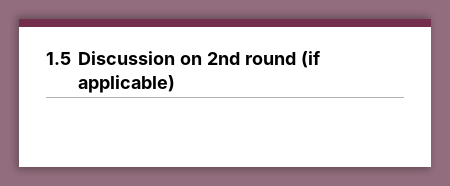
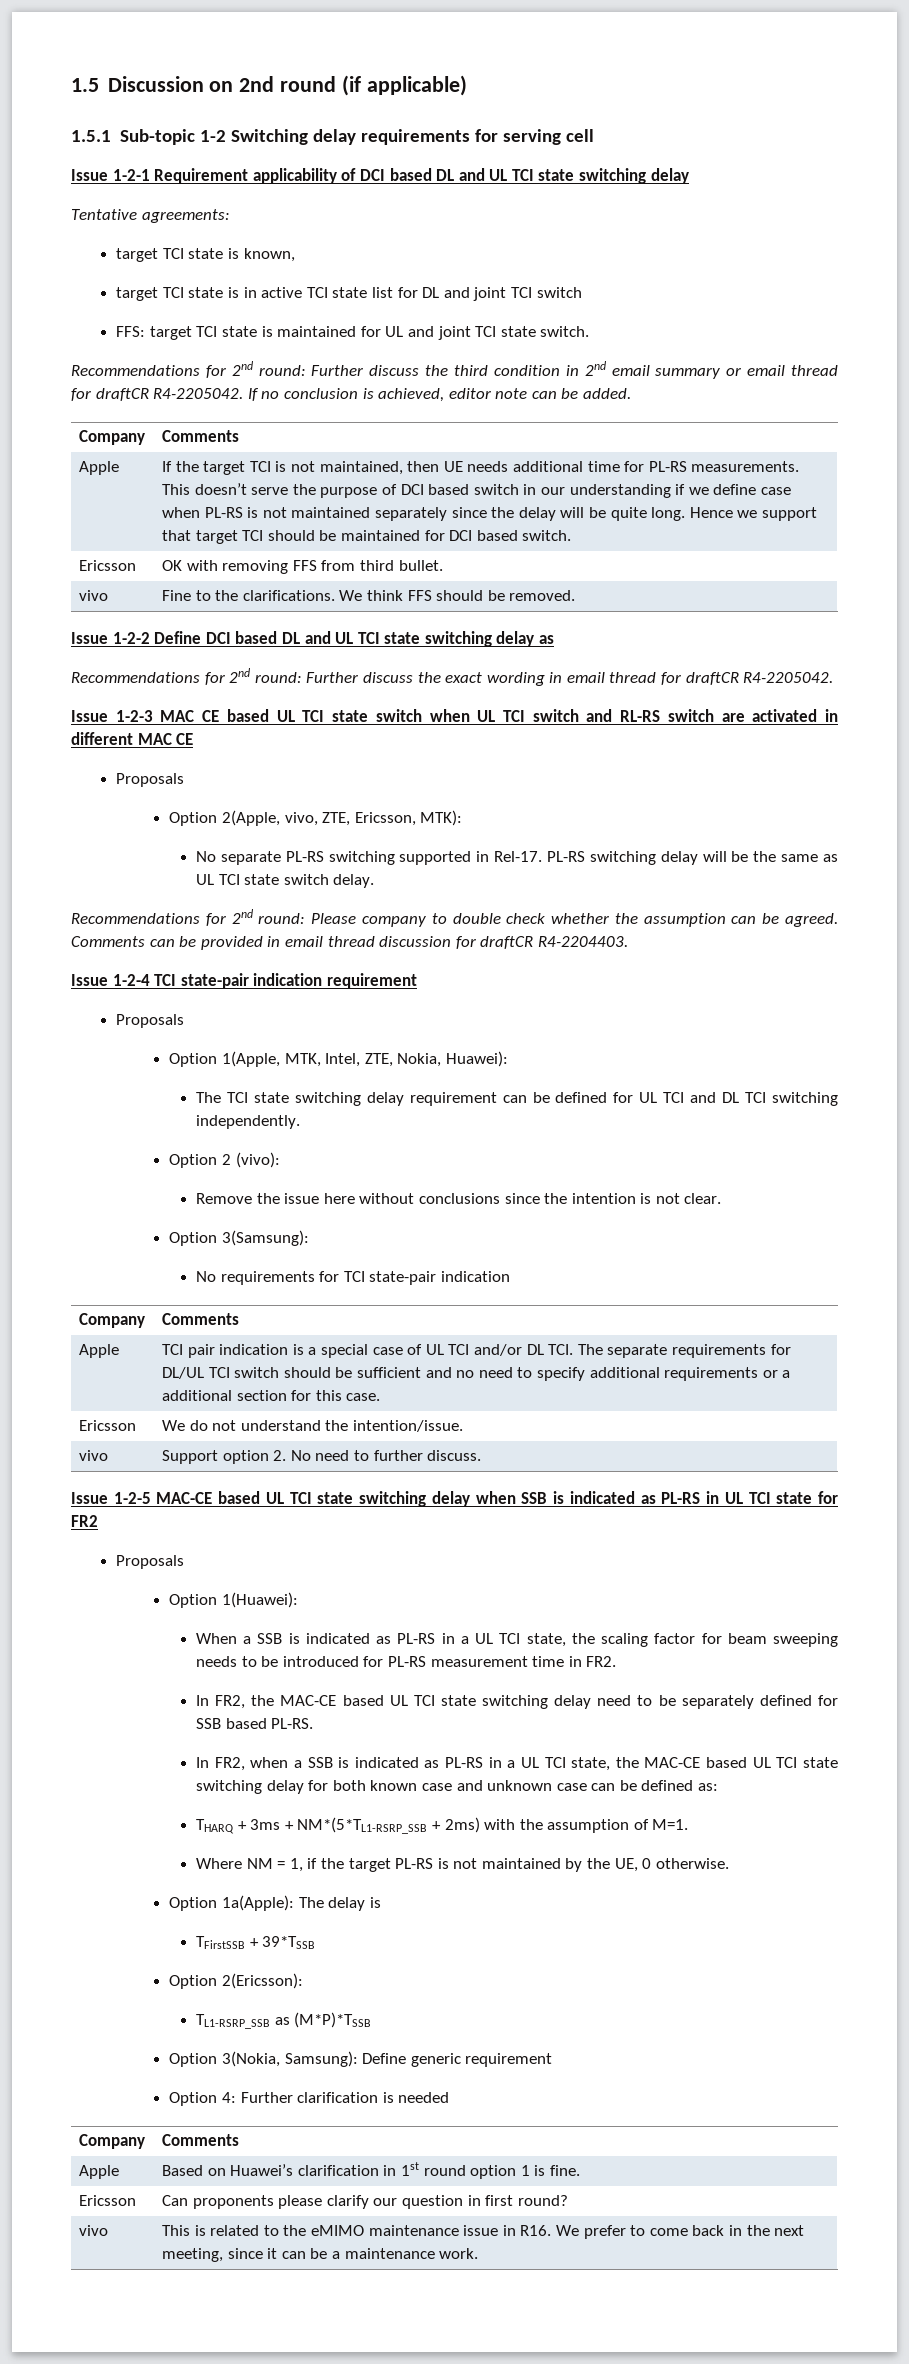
(176, 84) none -> [71,129,595,145] [71,168,689,184] [71,209,230,223] [116,248,295,262] [116,287,582,301] [116,326,590,340] [71,361,839,379] [71,388,632,402] [79,430,146,445] [162,430,240,442] [79,461,120,475] [162,461,800,475] [162,483,791,498] [162,507,817,521] [162,530,572,544] [79,560,137,571] [162,560,443,574] [79,590,109,601] [162,590,576,601] [71,631,555,647] [71,668,834,686] [71,709,838,722] [71,732,194,745] [116,773,185,787] [169,810,463,826] [195,851,839,865] [195,874,375,888] [71,909,839,927] [71,936,628,950] [71,973,417,989] [116,1014,185,1028] [169,1051,508,1067] [195,1092,838,1106] [195,1115,300,1129] [169,1152,280,1168] [195,1193,722,1204] [169,1230,310,1246] [195,1271,510,1285] [79,1313,146,1328] [162,1313,240,1325] [79,1344,120,1358] [162,1344,791,1358] [162,1367,791,1381] [162,1390,381,1401] [79,1420,137,1431] [162,1420,464,1432] [79,1450,109,1461] [162,1450,482,1464] [71,1491,838,1507] [71,1515,98,1527] [116,1555,185,1569] [169,1592,299,1608] [195,1633,839,1647] [195,1656,617,1667] [195,1695,839,1709] [195,1718,314,1729] [195,1757,838,1771] [195,1780,719,1794] [195,1817,689,1834] [195,1858,729,1872] [169,1895,381,1911] [195,1936,316,1949] [169,1973,304,1989] [195,2012,372,2029] [169,2051,553,2067] [169,2092,450,2106] [79,2134,146,2149] [162,2134,240,2146] [79,2165,120,2179] [162,2162,580,2179] [79,2195,137,2206] [162,2195,568,2209] [79,2225,109,2236] [162,2225,805,2239] [162,2248,479,2262] // 1.5.1 Sub-topic 1-2 Switching delay requirements for serving cell // Issue 1-2-1 Requirement applicability of DCI based DL and UL TCI state switching delay // Tentative agreements: // target TCI state is known, // target TCI state is in active TCI state list for DL and joint TCI switch // FFS: target TCI state is maintained for UL and joint TCI state switch. // Recommendations for 2nd round: Further discuss the third condition in 2nd email summary or email thread for draftCR R4-2205042. If no conclusion is achieved, editor note can be added. // Company | Comments // Apple | If the target TCI is not maintained, then UE needs additional time for PL-RS measurements. This doesn’t serve the purpose of DCI based switch in our understanding if we define case when PL-RS is not maintained separately since the delay will be quite long. Hence we support that target TCI should be maintained for DCI based switch. // Ericsson | OK with removing FFS from third bullet. // vivo | Fine to the clarifications. We think FFS should be removed. // Issue 1-2-2 Define DCI based DL and UL TCI state switching delay as // Recommendations for 2nd round: Further discuss the exact wording in email thread for draftCR R4-2205042. // Issue 1-2-3 MAC CE based UL TCI state switch when UL TCI switch and RL-RS switch are activated in different MAC CE // Proposals // Option 2(Apple, vivo, ZTE, Ericsson, MTK): // No separate PL-RS switching supported in Rel-17. PL-RS switching delay will be the same as UL TCI state switch delay. // Recommendations for 2nd round: Please company to double check whether the assumption can be agreed. Comments can be provided in email thread discussion for draftCR R4-2204403. // Issue 1-2-4 TCI state-pair indication requirement // Proposals // Option 1(Apple, MTK, Intel, ZTE, Nokia, Huawei): // The TCI state switching delay requirement can be defined for UL TCI and DL TCI switching independently. // Option 2 (vivo): // Remove the issue here without conclusions since the intention is not clear. // Option 3(Samsung): // No requirements for TCI state-pair indication // Company | Comments // Apple | TCI pair indication is a special case of UL TCI and/or DL TCI. The separate requirements for DL/UL TCI switch should be sufficient and no need to specify additional requirements or a additional section for this case. // Ericsson | We do not understand the intention/issue. // vivo | Support option 2. No need to further discuss. // Issue 1-2-5 MAC-CE based UL TCI state switching delay when SSB is indicated as PL-RS in UL TCI state for FR2 // Proposals // Option 1(Huawei): // When a SSB is indicated as PL-RS in a UL TCI state, the scaling factor for beam sweeping needs to be introduced for PL-RS measurement time in FR2. // In FR2, the MAC-CE based UL TCI state switching delay need to be separately defined for SSB based PL-RS. // In FR2, when a SSB is indicated as PL-RS in a UL TCI state, the MAC-CE based UL TCI state switching delay for both known case and unknown case can be defined as: // THARQ + 3ms + NM*(5*TL1-RSRP_SSB + 2ms) with the assumption of M=1. // Where NM = 1, if the target PL-RS is not maintained by the UE, 0 otherwise. // Option 1a(Apple): The delay is // TFirstSSB + 39*TSSB // Option 2(Ericsson): // TL1-RSRP_SSB as (M*P)*TSSB // Option 3(Nokia, Samsung): Define generic requirement // Option 4: Further clarification is needed // Company | Comments // Apple | Based on Huawei’s clarification in 1st round option 1 is fine. // Ericsson | Can proponents please clarify our question in first round? // vivo | This is related to the eMIMO maintenance issue in R16. We prefer to come back in the next meeting, since it can be a maintenance work.

